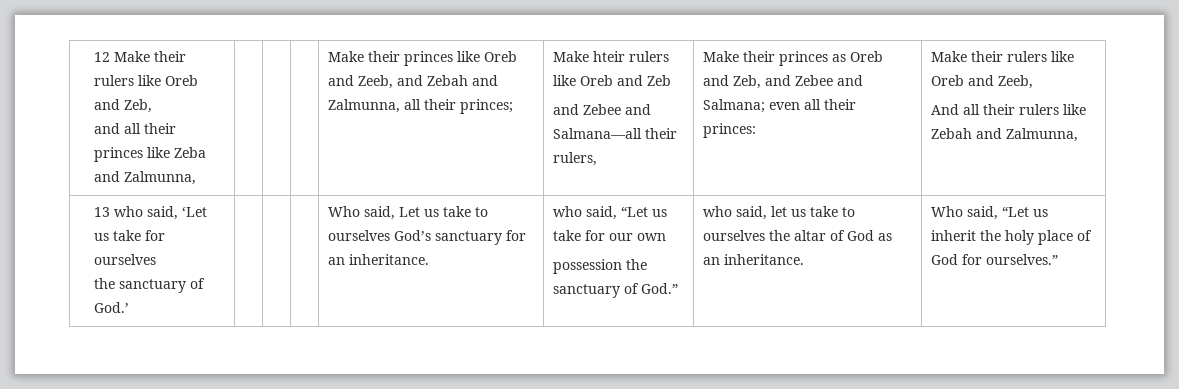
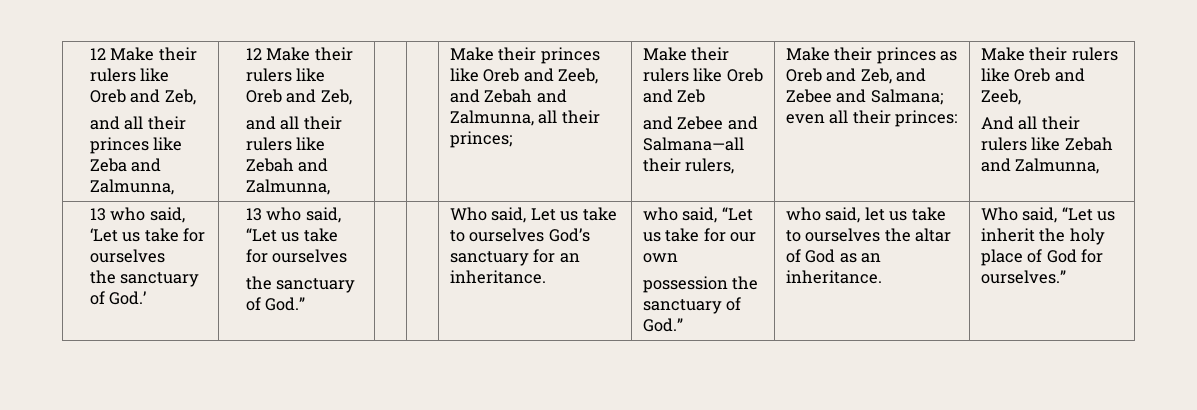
(196, 178) none -> [245,47,353,61] [245,68,326,82] [245,89,352,105] [245,116,342,130] [245,137,326,151] [245,158,329,172] [245,179,330,195] 12 Make their rulers like Oreb and Zeb, // and all their rulers like Zebah and Zalmunna,
[593,51,626,62] hteir -> [691,47,730,61] their
(129, 307) none -> [245,207,341,223] [245,228,338,242] [245,249,348,263] [245,276,356,293] [245,297,306,311] 13 who said, “Let us take for ourselves // the sanctuary of God.”

